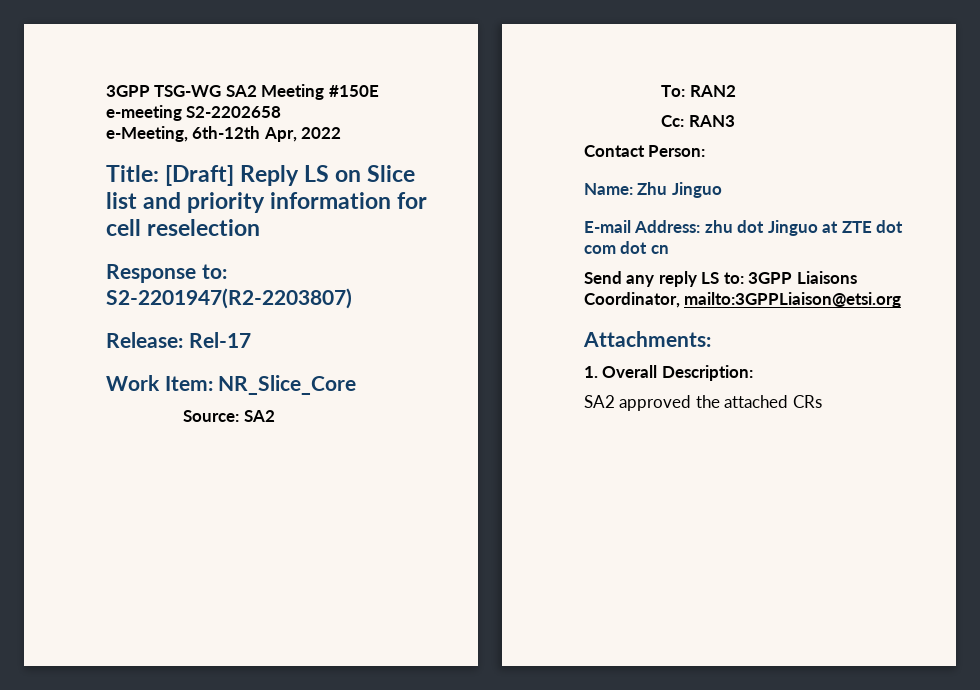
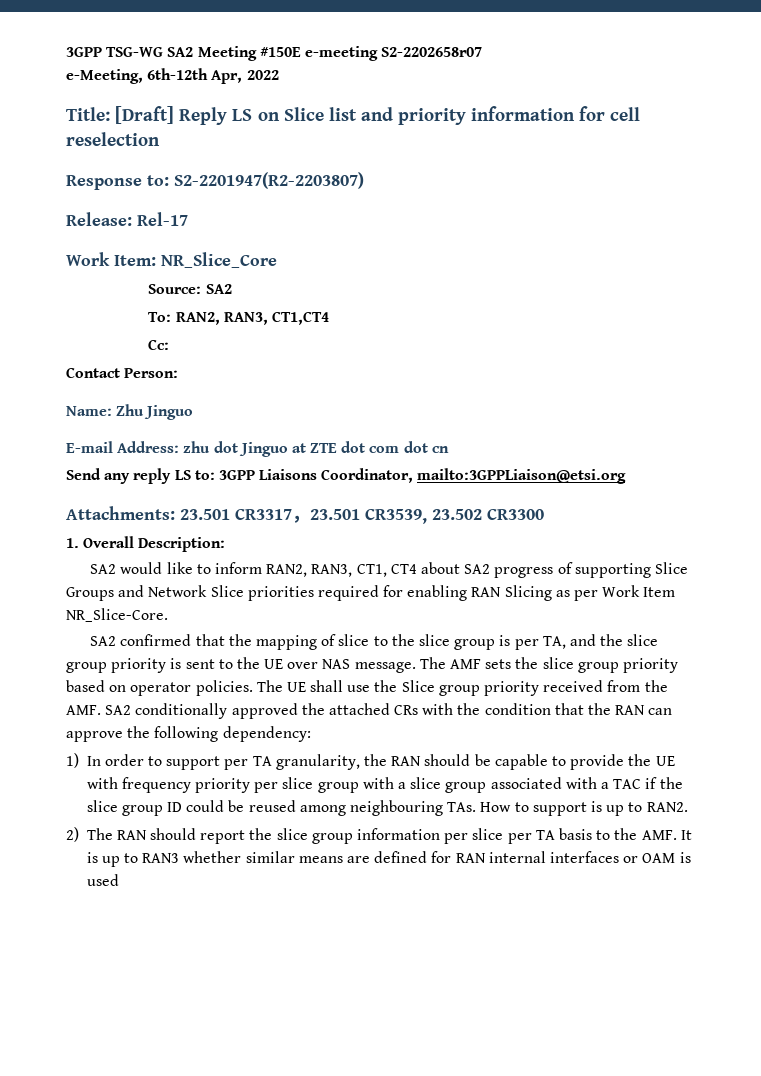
[186,106,282,118] S2-2202658 -> [381,47,483,57] S2-2202658r07
[689,85,736,97] RAN2 -> [175,311,329,325] RAN2, RAN3, CT1,CT4
[688,115,735,127] RAN3 -> (170, 344) none
[584,365,753,381] [584,395,822,411] // 1. Overall Description: // SA2 approved the attached CRs -> [180,509,544,524] [66,536,226,552] [90,562,688,578] [66,585,676,601] [66,608,168,622] [90,634,659,650] [66,657,678,673] [66,680,668,696] [66,703,673,719] [66,726,311,742] [66,753,675,770] [86,777,683,793] [86,800,688,816] [66,827,692,844] [86,851,691,867] [86,874,119,886] 23.501 CR3317，23.501 CR3539, 23.502 CR3300 // 1. Overall Description: // SA2 would like to inform RAN2, RAN3, CT1, CT4 about SA2 progress of supporting Slice Groups and Network Slice priorities required for enabling RAN Slicing as per Work Item NR_Slice-Core. // SA2 confirmed that the mapping of slice to the slice group is per TA, and the slice group priority is sent to the UE over NAS message. The AMF sets the slice group priority based on operator policies. The UE shall use the Slice group priority received from the AMF. SA2 conditionally approved the attached CRs with the condition that the RAN can approve the following dependency: // 1) In order to support per TA granularity, the RAN should be capable to provide the UE with frequency priority per slice group with a slice group associated with a TAC if the slice group ID could be reused among neighbouring TAs. How to support is up to RAN2. // 2) The RAN should report the slice group information per slice per TA basis to the AMF. It is up to RAN3 whether similar means are defined for RAN internal interfaces or OAM is used

